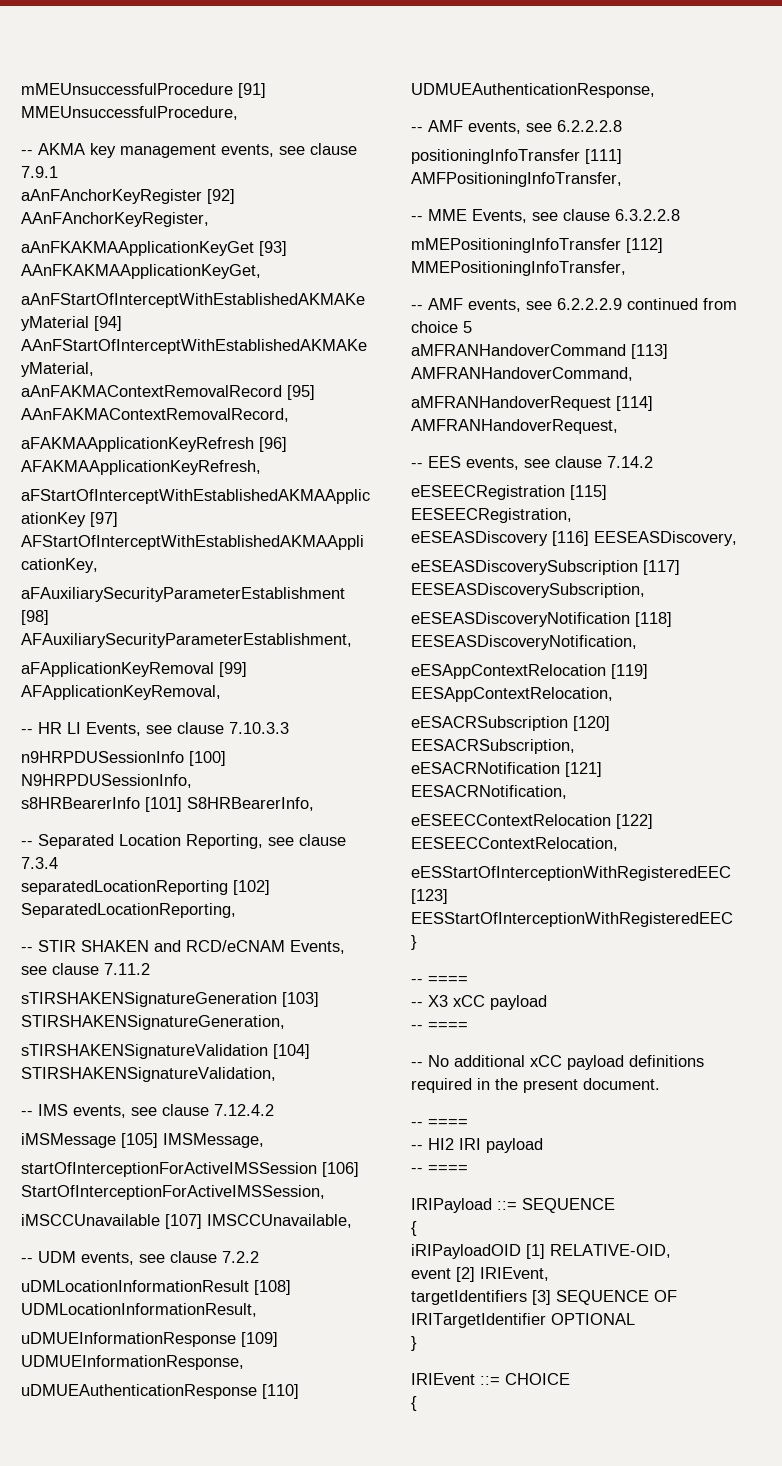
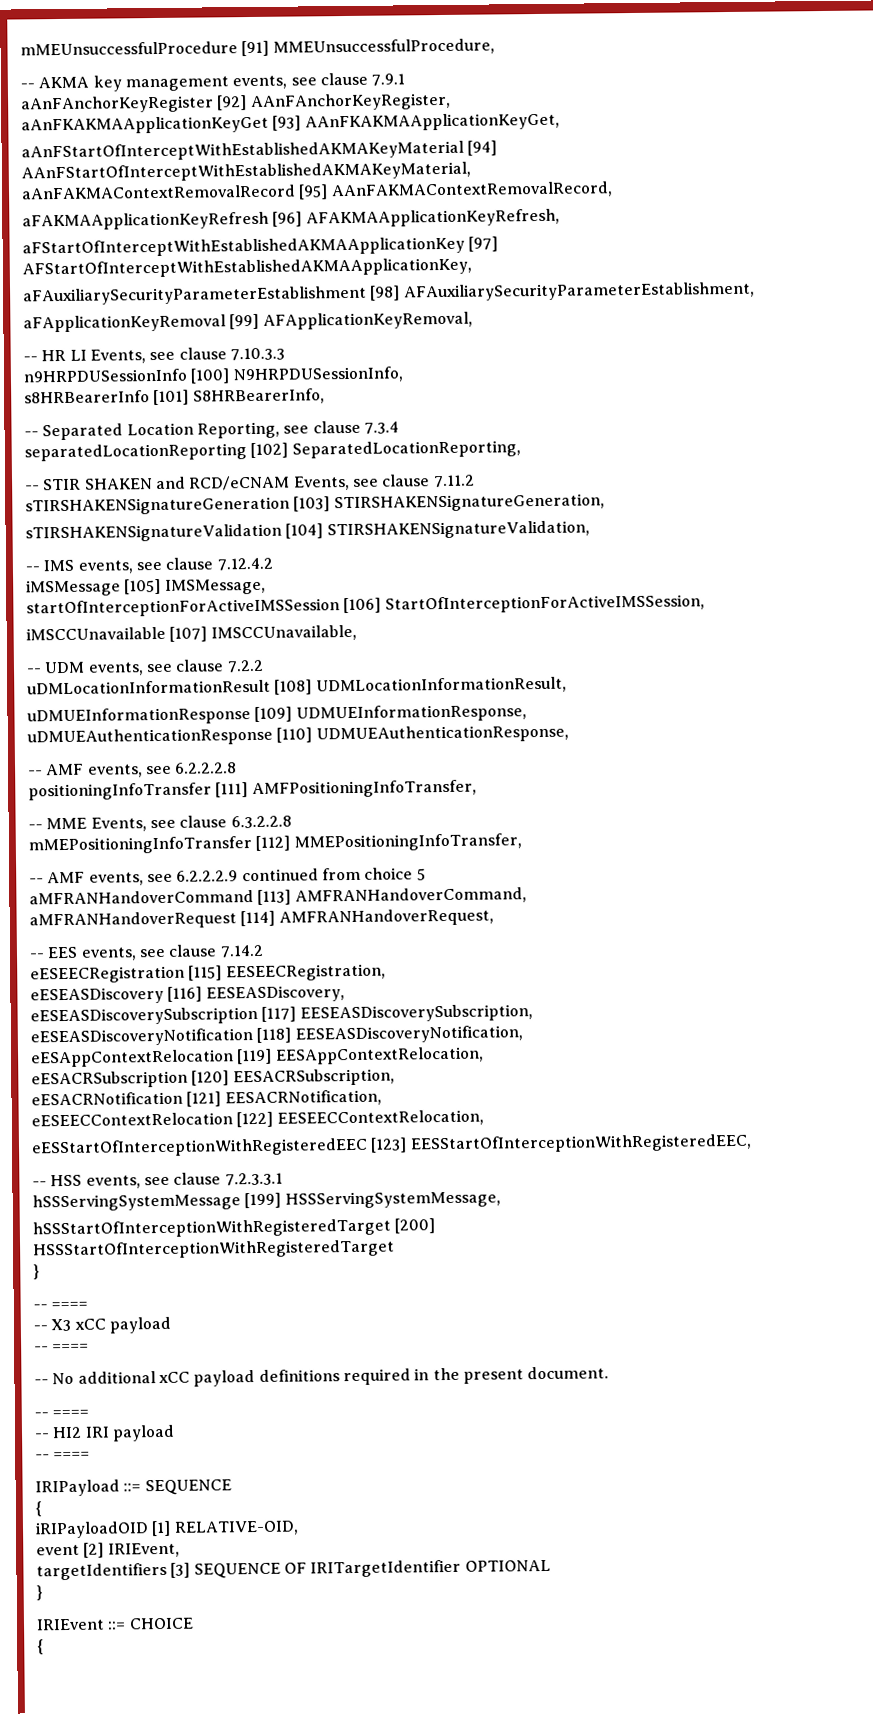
[411,912,733,927] EESStartOfInterceptionWithRegisteredEEC -> [409,1133,752,1154] [32,1172,283,1189] [32,1190,501,1212] [32,1218,436,1239] [33,1239,395,1260] EESStartOfInterceptionWithRegisteredEEC, // -- HSS events, see clause 7.2.3.3.1 // hSSServingSystemMessage [199] HSSServingSystemMessage, // hSSStartOfInterceptionWithRegisteredTarget [200] HSSStartOfInterceptionWithRegisteredTarget

